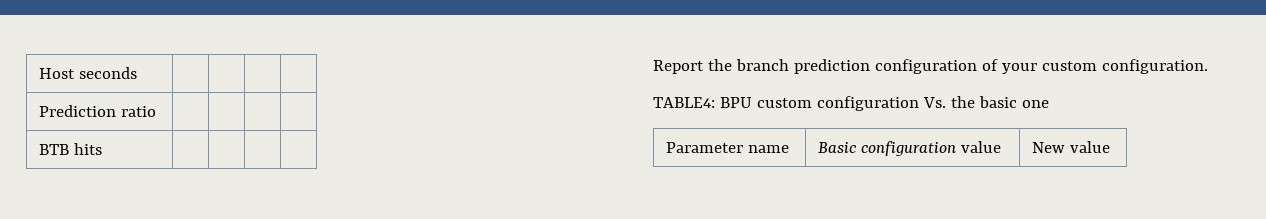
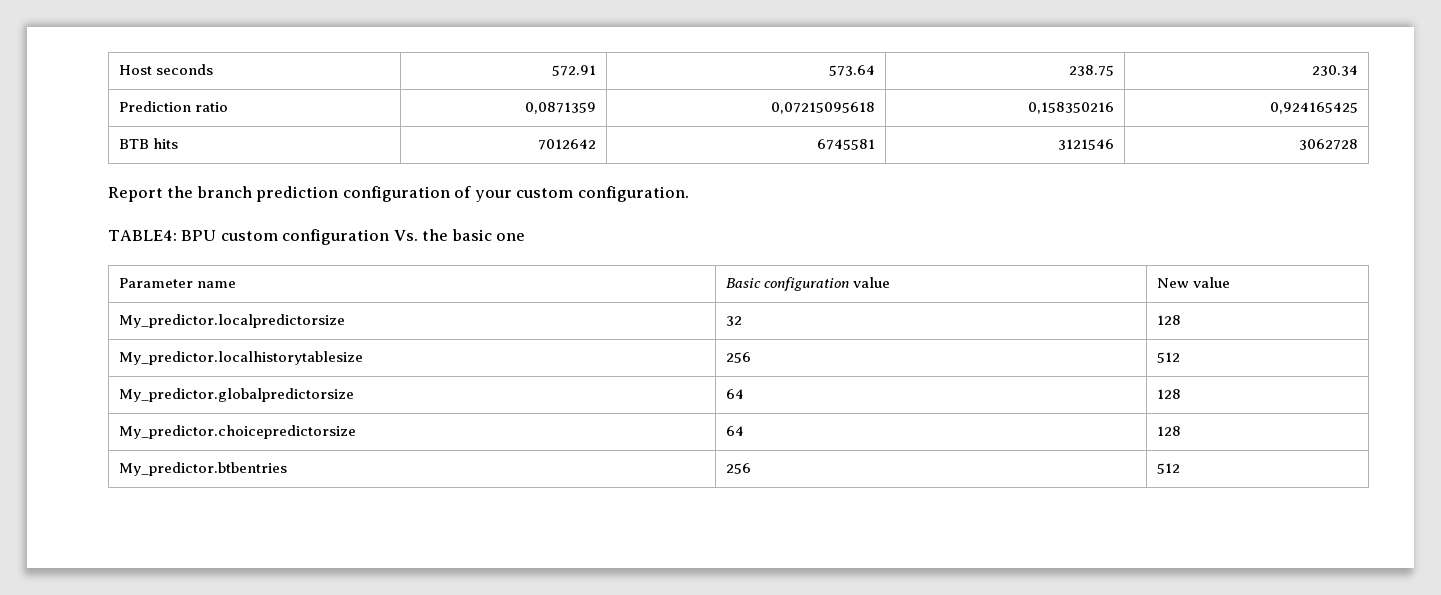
[39,105,157,117] [39,143,103,155] | | | // Prediction ratio | | | | // BTB hits | | | | -> [551,65,596,76] [828,65,875,76] [1068,65,1114,76] [1311,65,1358,76] [119,101,229,112] [524,102,596,114] [770,102,875,114] [1027,102,1114,114] [1269,102,1358,114] [119,138,179,149] [537,139,596,150] [816,139,875,150] [1057,139,1114,150] [1298,139,1358,150] 572.91 | 573.64 | 238.75 | 230.34 // Prediction ratio | 0,0871359 | 0,07215095618 | 0,158350216 | 0,924165425 // BTB hits | 7012642 | 6745581 | 3121546 | 3062728
(1111, 147) none -> [119,314,346,328] [726,316,743,326] [1157,315,1182,325] [119,351,364,365] [726,352,752,363] [1157,352,1181,363] [119,388,355,402] [726,389,745,399] [1157,389,1182,399] [119,425,357,439] [726,426,745,436] [1157,426,1182,436] [119,462,288,476] [726,463,752,474] [1157,463,1181,474] // My_predictor.localpredictorsize | 32 | 128 // My_predictor.localhistorytablesize | 256 | 512 // My_predictor.globalpredictorsize | 64 | 128 // My_predictor.choicepredictorsize | 64 | 128 // My_predictor.btbentries | 256 | 512

